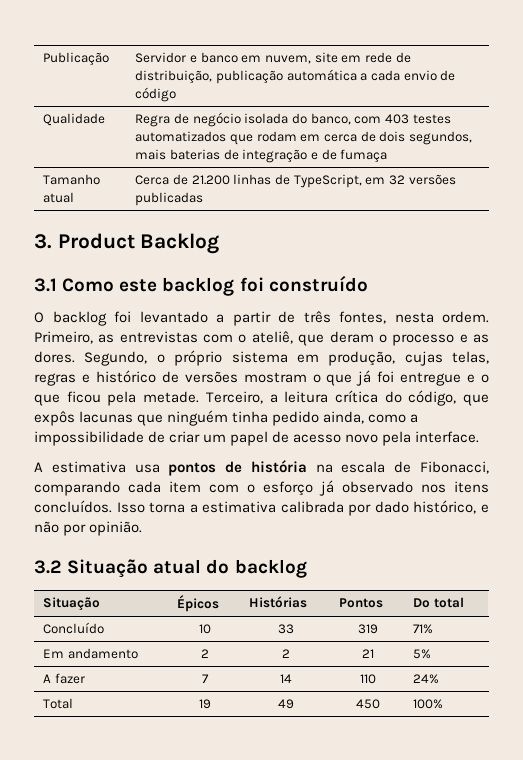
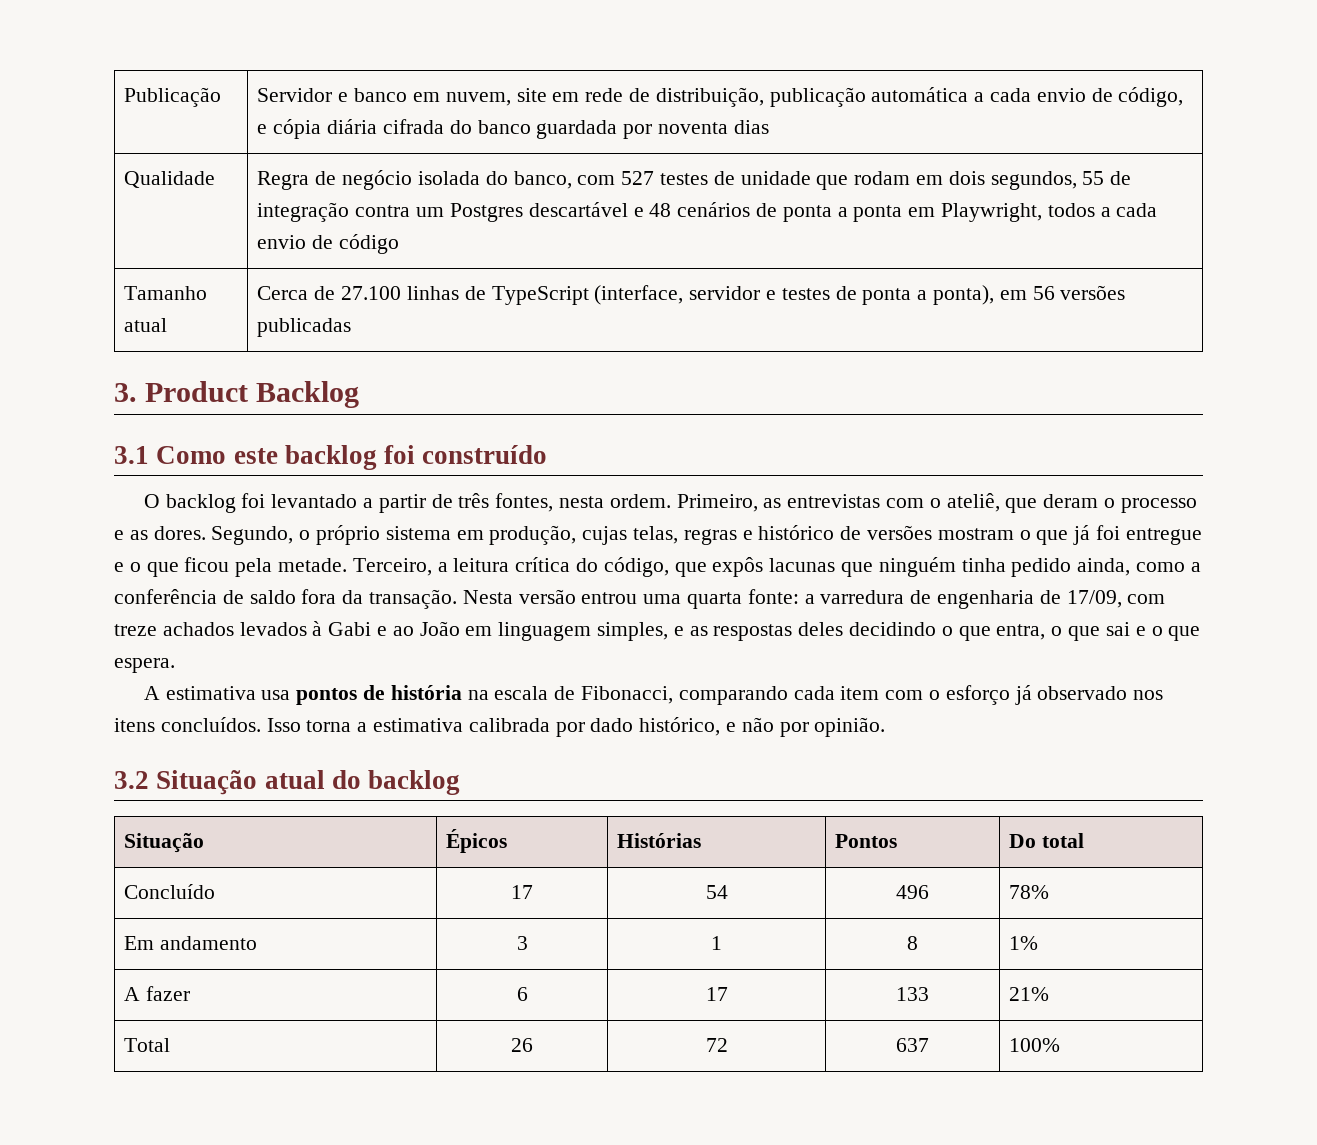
[135,87,177,102] código -> [1118,87,1184,107] [257,119,769,139] código, e cópia diária cifrada do banco guardada por noventa dias
[384,114,451,124] [135,131,472,145] [135,149,388,163] 403 testes automatizados que rodam em cerca de dois segundos, mais baterias de integração e de fumaça -> [621,171,1132,190] [257,202,1158,222] [257,234,400,254] 527 testes de unidade que rodam em dois segundos, 55 de integração contra um Postgres descartável e 48 cenários de ponta a ponta em Playwright, todos a cada envio de código
[191,175,230,185] 21.200 -> [341,286,402,300] 27.100
[293,174,405,188] TypeScript, em 32 -> [491,285,1055,305] TypeScript (interface, servidor e testes de ponta a ponta), em 56
[34,431,480,446] impossibilidade de criar um papel de acesso novo pela interface. -> [114,589,1166,609] [114,621,1201,641] [114,658,175,673] conferência de saldo fora da transação. Nesta versão entrou uma quarta fonte: a varredura de engenharia de 17/09, com treze achados levados à Gabi e ao João em linguagem simples, e as respostas deles decidindo o que entra, o que sai e o que espera.
[198,624,211,634] [277,624,294,634] [357,624,378,634] [413,624,434,634] [43,648,139,659] [200,649,209,658] [281,649,290,658] [361,649,374,658] [413,649,432,659] [43,673,86,684] [201,674,209,683] [279,674,292,683] [359,674,376,684] [413,674,440,684] [43,698,74,709] [198,699,211,709] [277,699,294,709] [355,699,380,709] 10 | 33 | 319 | 71% // Em andamento | 2 | 2 | 21 | 5% // A fazer | 7 | 14 | 110 | 24% // Total | 19 | 49 | 450 -> [511,885,533,899] [705,885,728,899] [896,885,929,899] [1009,885,1050,899] [124,936,258,950] [516,936,528,950] [711,936,722,950] [907,936,918,950] [1009,936,1039,950] [124,986,191,1001] [516,987,528,1001] [705,987,728,1001] [896,987,929,1001] [1009,987,1050,1001] [124,1038,171,1052] [511,1038,533,1052] [705,1038,728,1052] [896,1038,929,1052] 17 | 54 | 496 | 78% // Em andamento | 3 | 1 | 8 | 1% // A fazer | 6 | 17 | 133 | 21% // Total | 26 | 72 | 637

